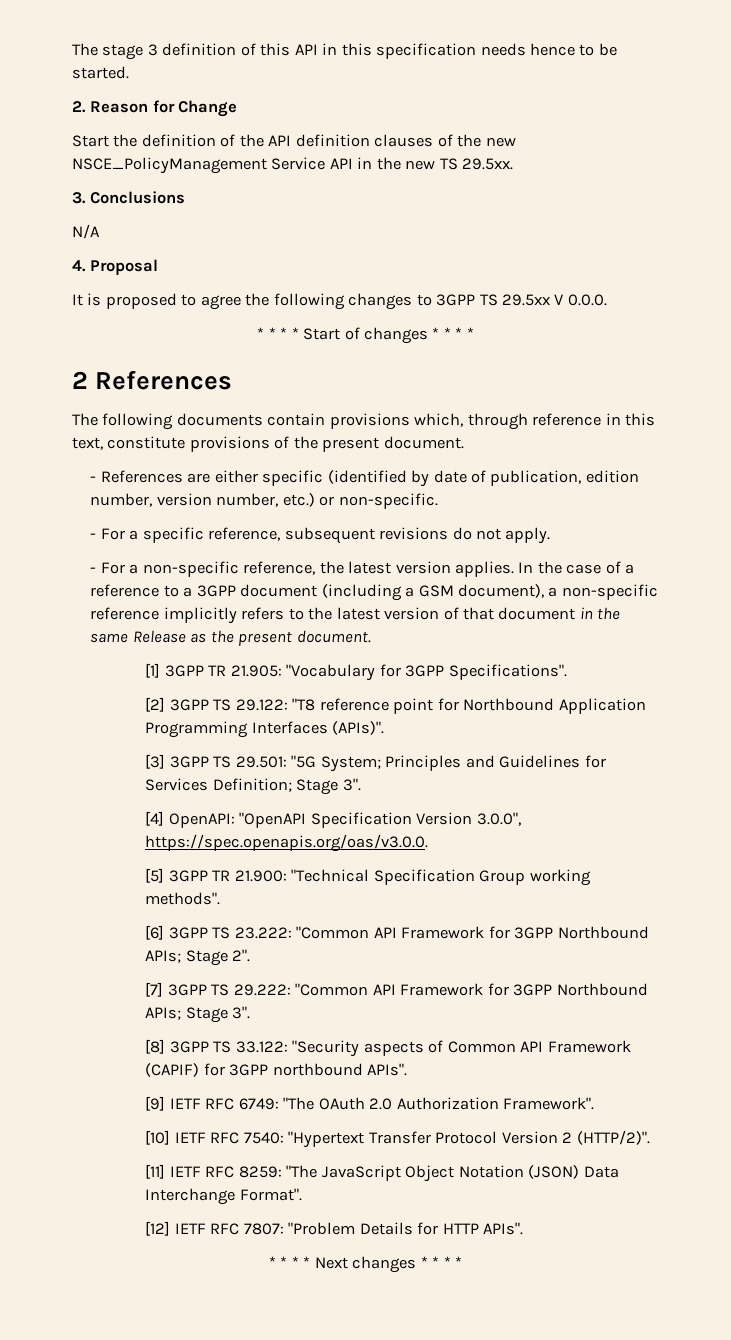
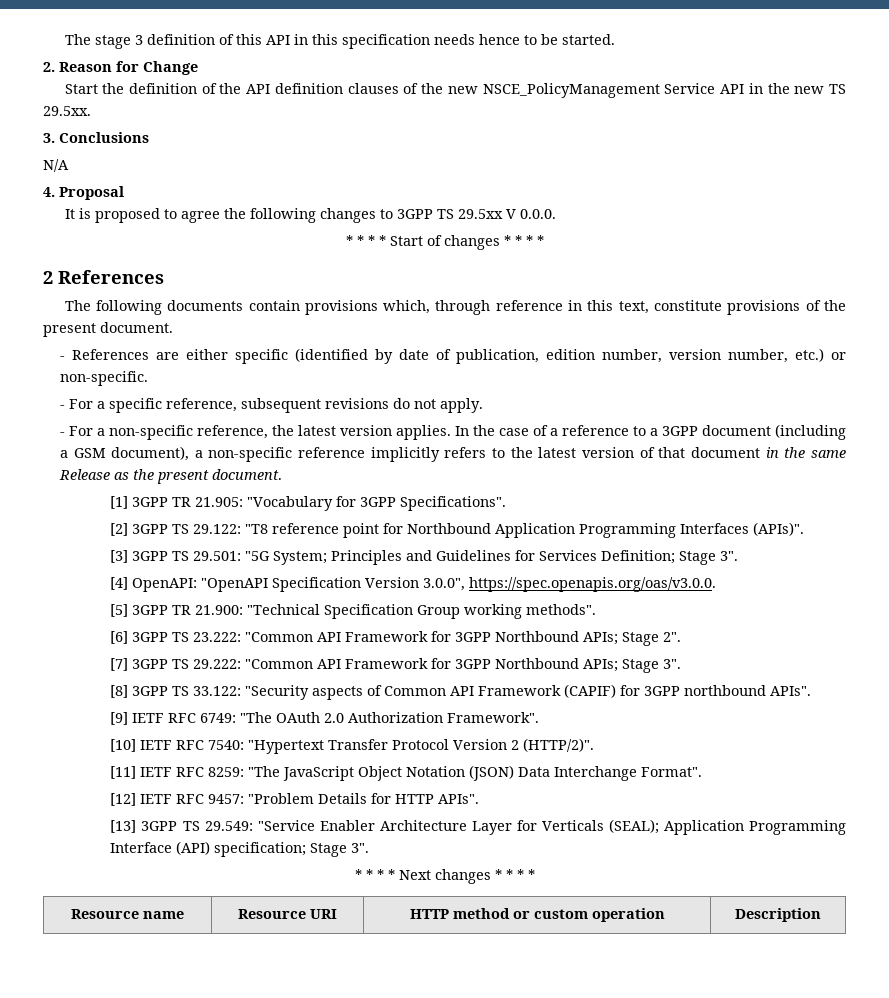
[243,1223,284,1235] 7807: -> [208,794,245,804] 9457:
(524, 1228) none -> [110,819,847,835] [110,841,370,857] // [13] 3GPP TS 29.549: "Service Enabler Architecture Layer for Verticals (SEAL); Application Programming Interface (API) specification; Stage 3".
(463, 1262) none -> [71,909,184,919] [238,909,337,919] [409,908,665,922] [735,908,821,922] // Resource name | Resource URI | HTTP method or custom operation | Description

